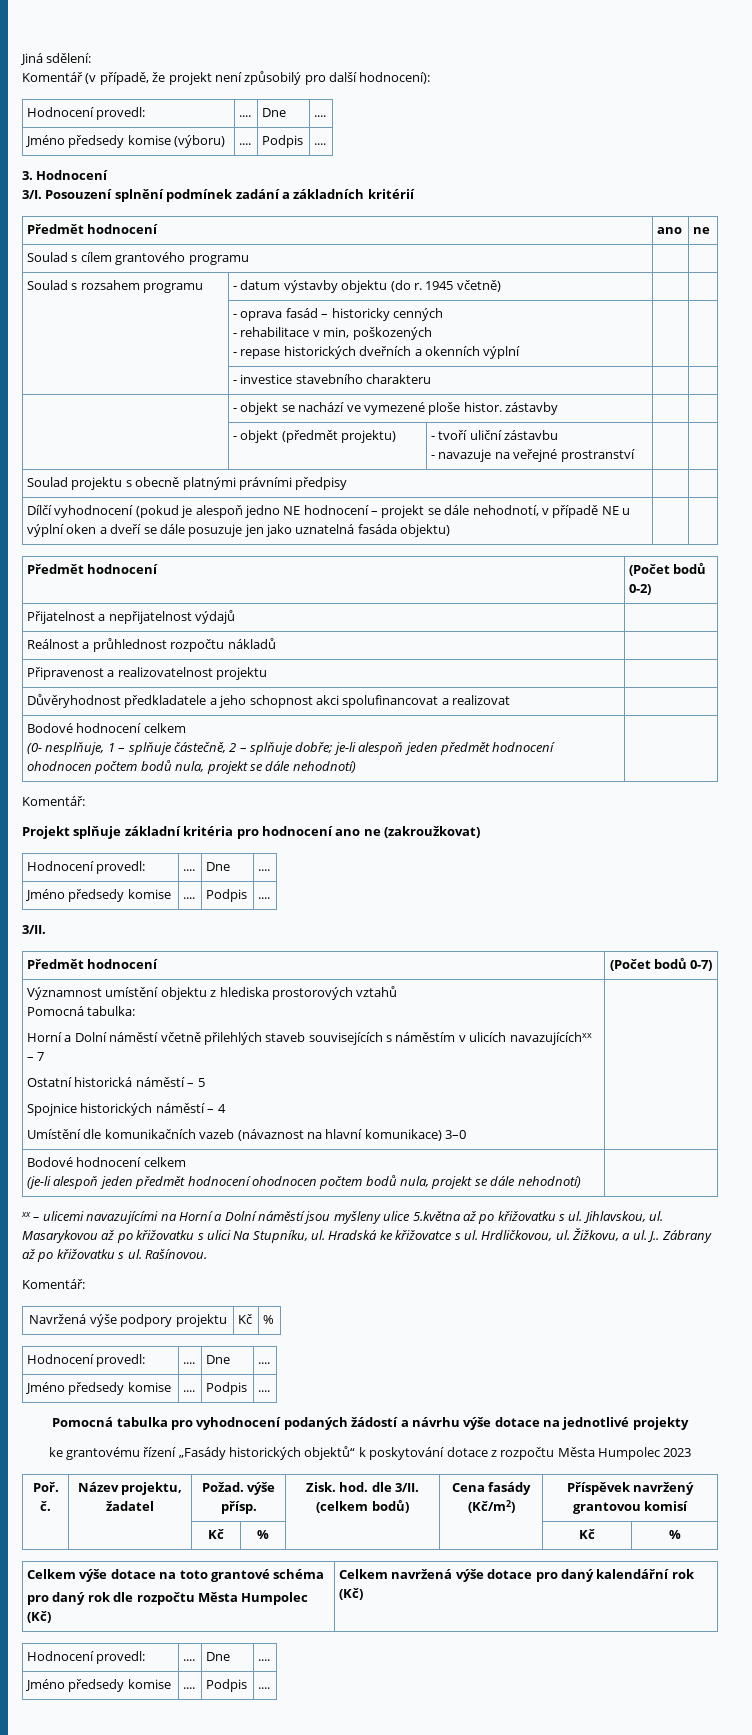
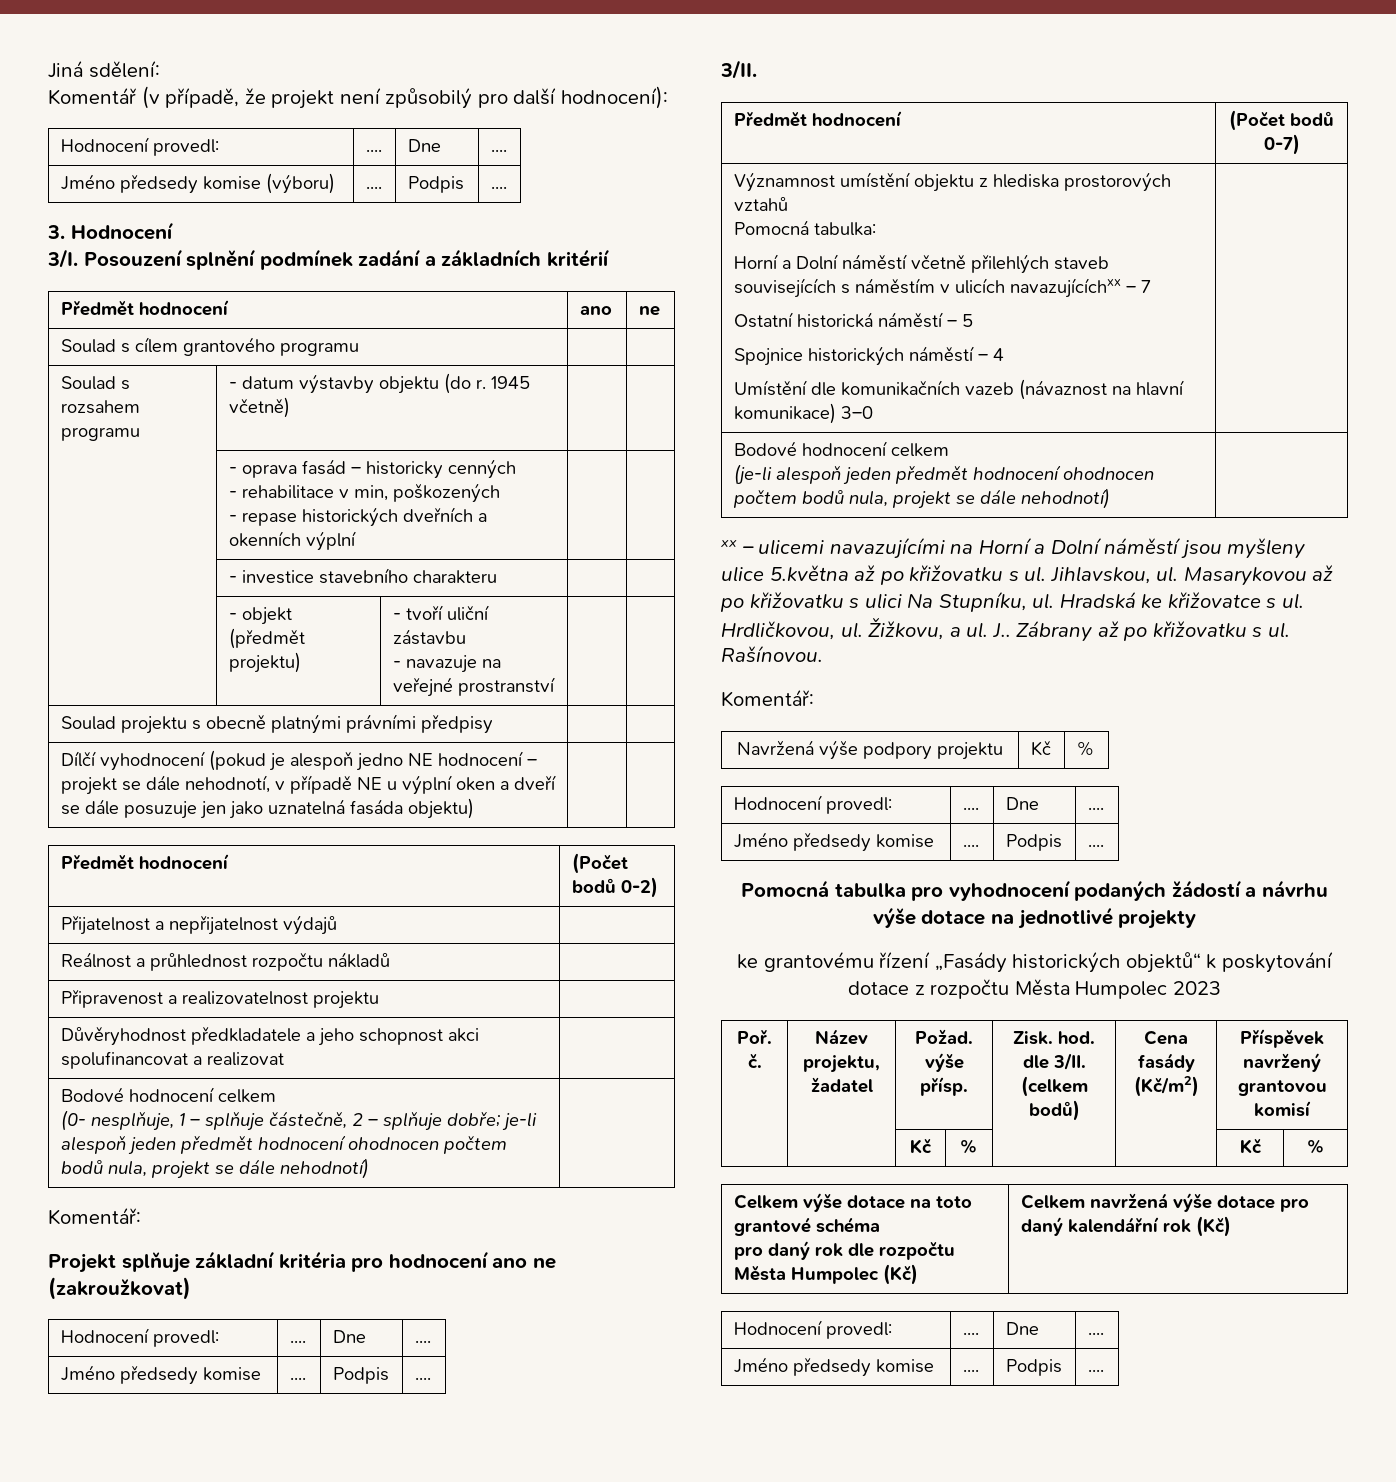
[233,402,559,415] // | - objekt se nachází ve vymezené ploše histor. zástavby | | -> (497, 577) none

